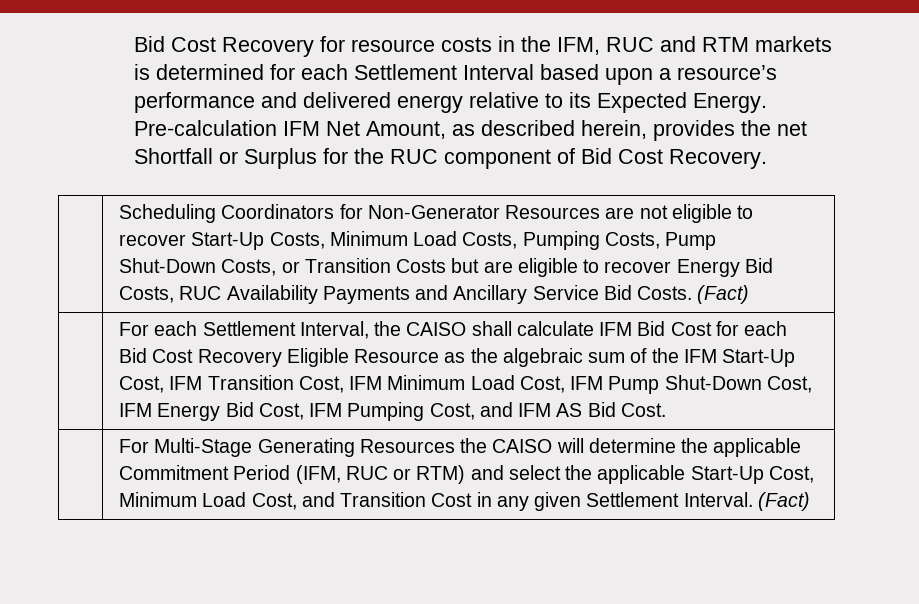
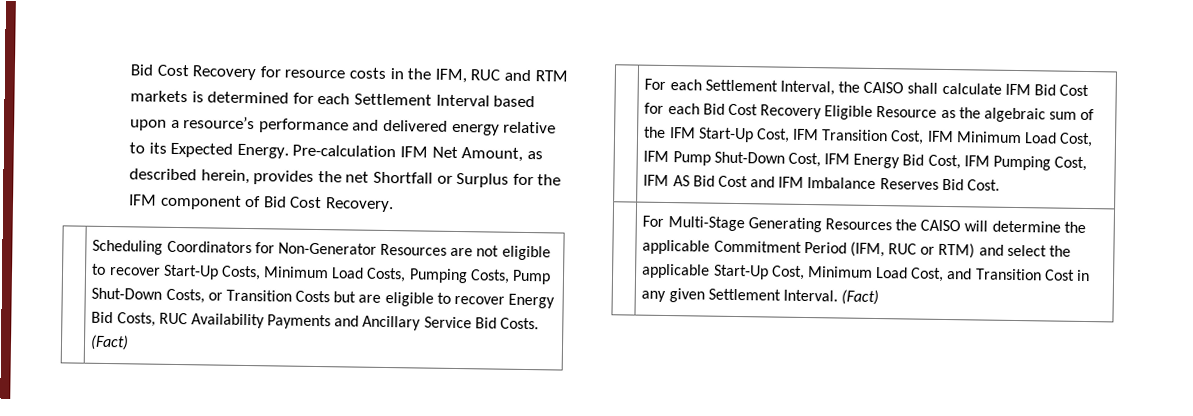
[389,149,438,164] RUC -> [128,194,158,206] IFM
[479,402,583,417] and IFM AS -> [643,174,939,190] IFM AS Bid Cost and IFM Imbalance Reserves

